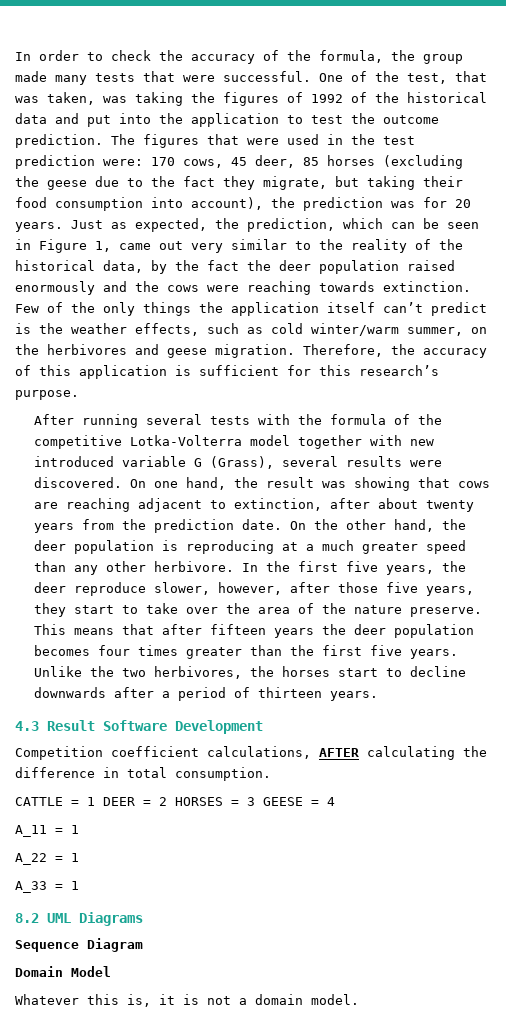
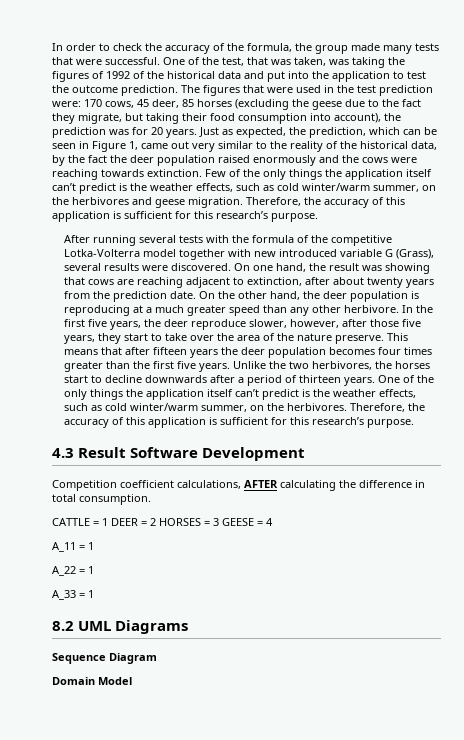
(378, 696) none -> [378,375,435,383] [64,389,417,400] [64,403,426,412] [64,417,415,428] One of the only things the application itself can’t predict is the weather effects, such as cold winter/warm summer, on the herbivores. Therefore, the accuracy of this application is sufficient for this research’s purpose.
[15,994,359,1007] // Whatever this is, it is not a domain model. -> (132, 681) none

